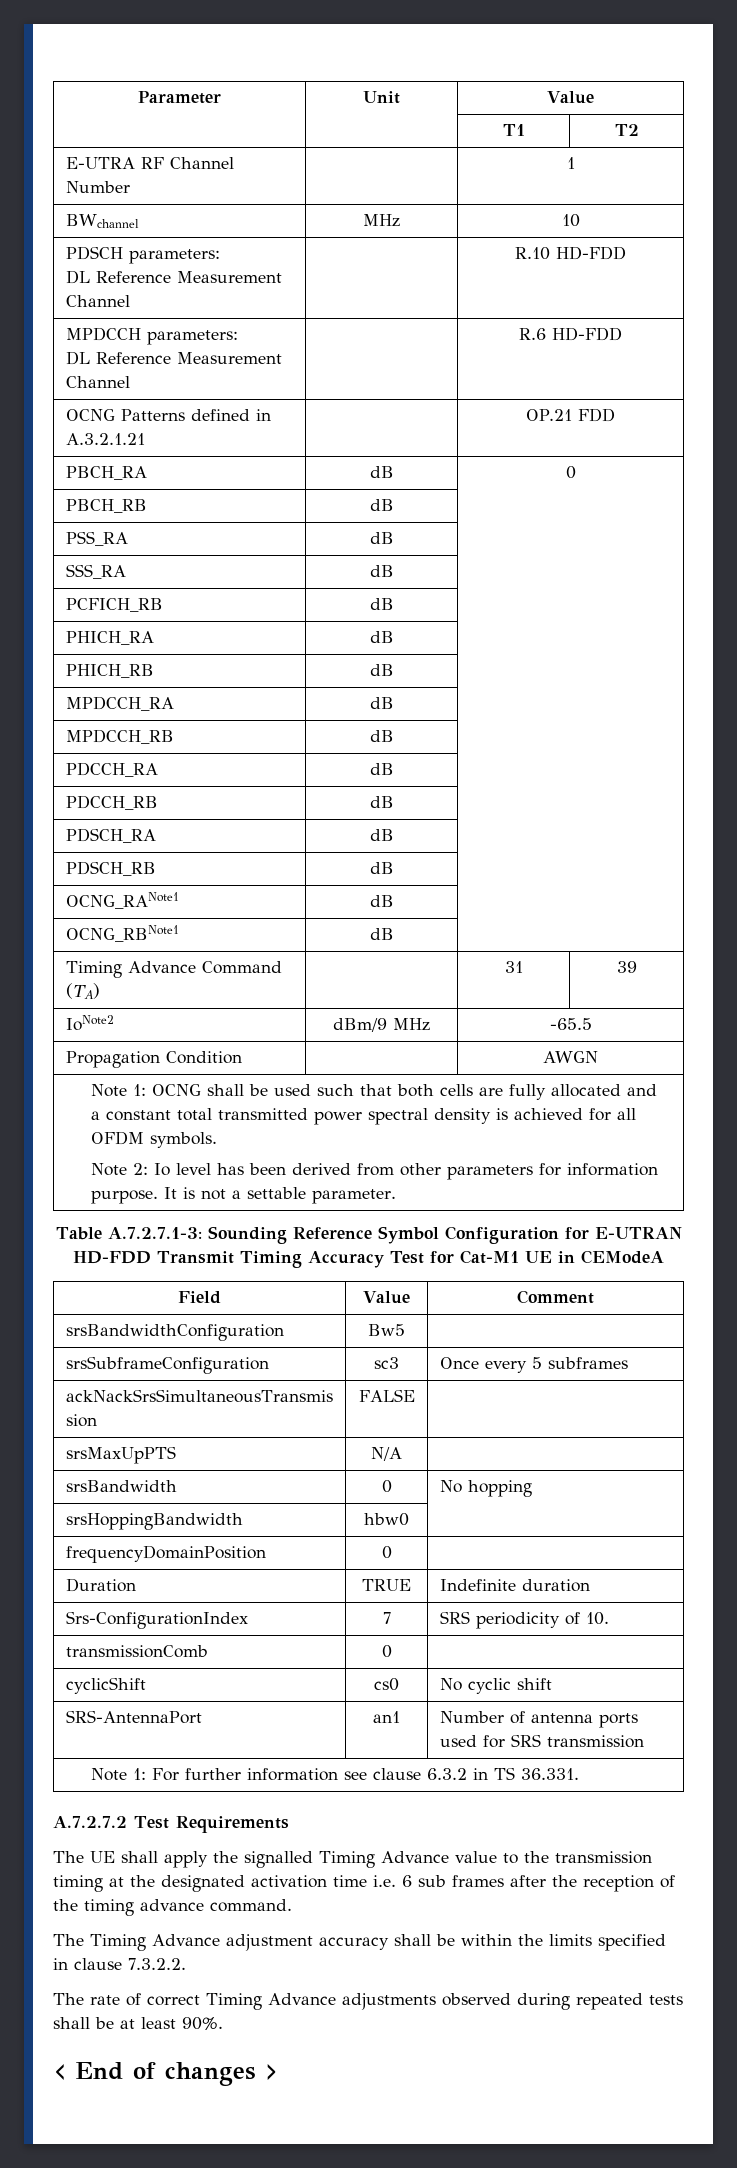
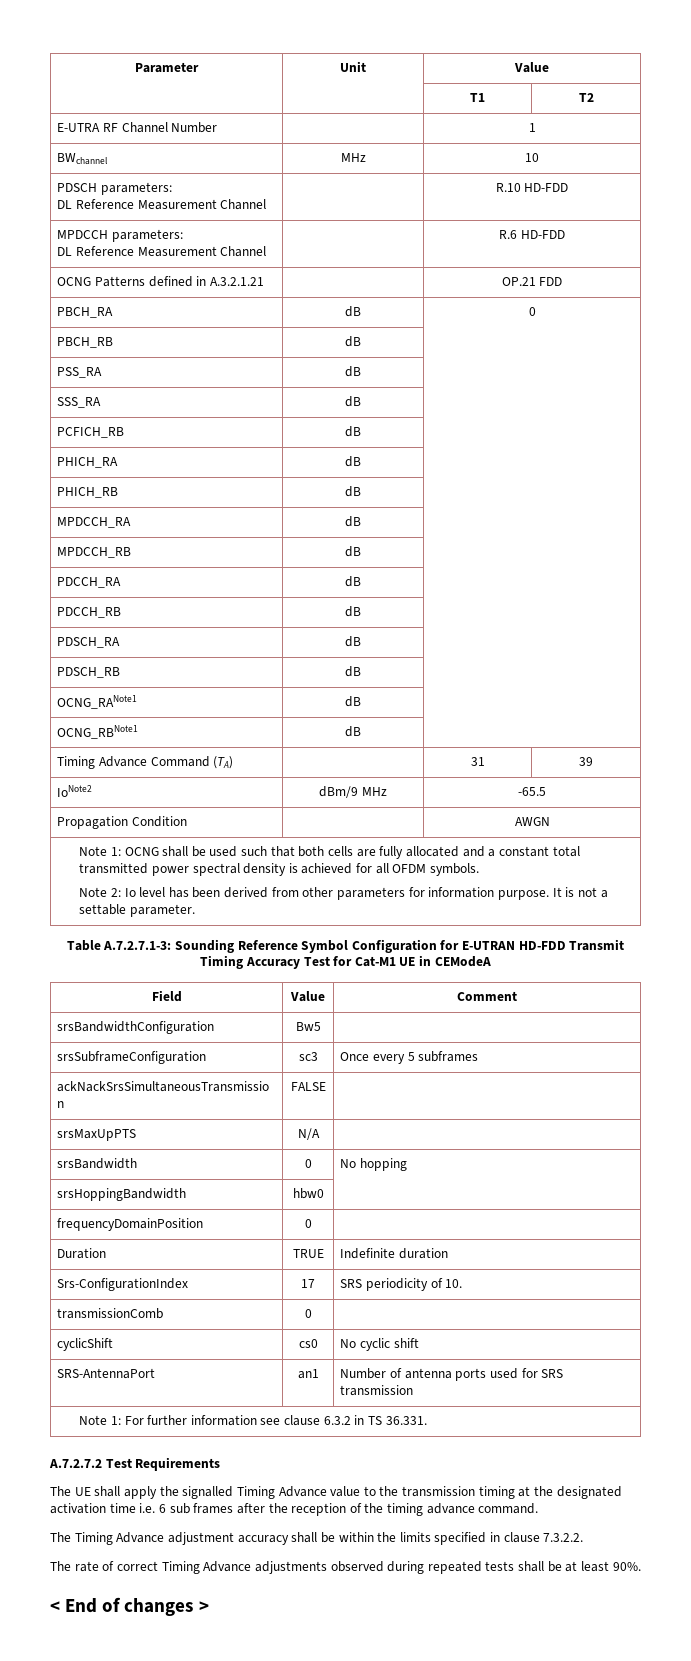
[382,1612,391,1624] 7 -> [301,1279,315,1288] 17

